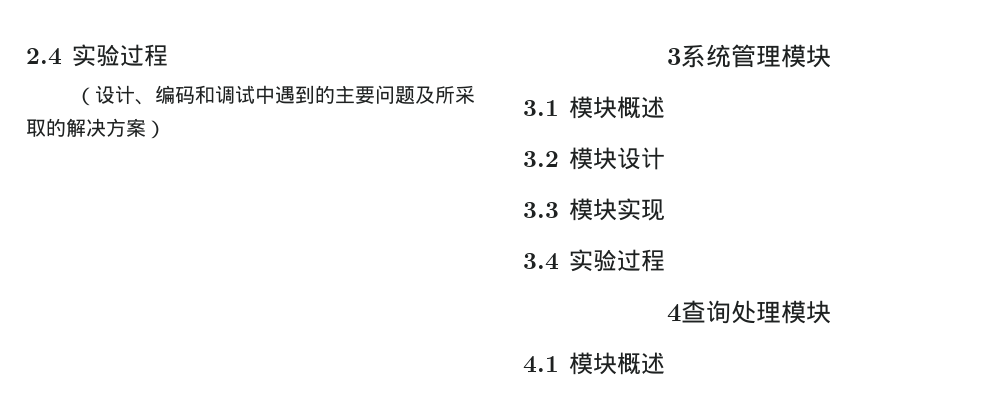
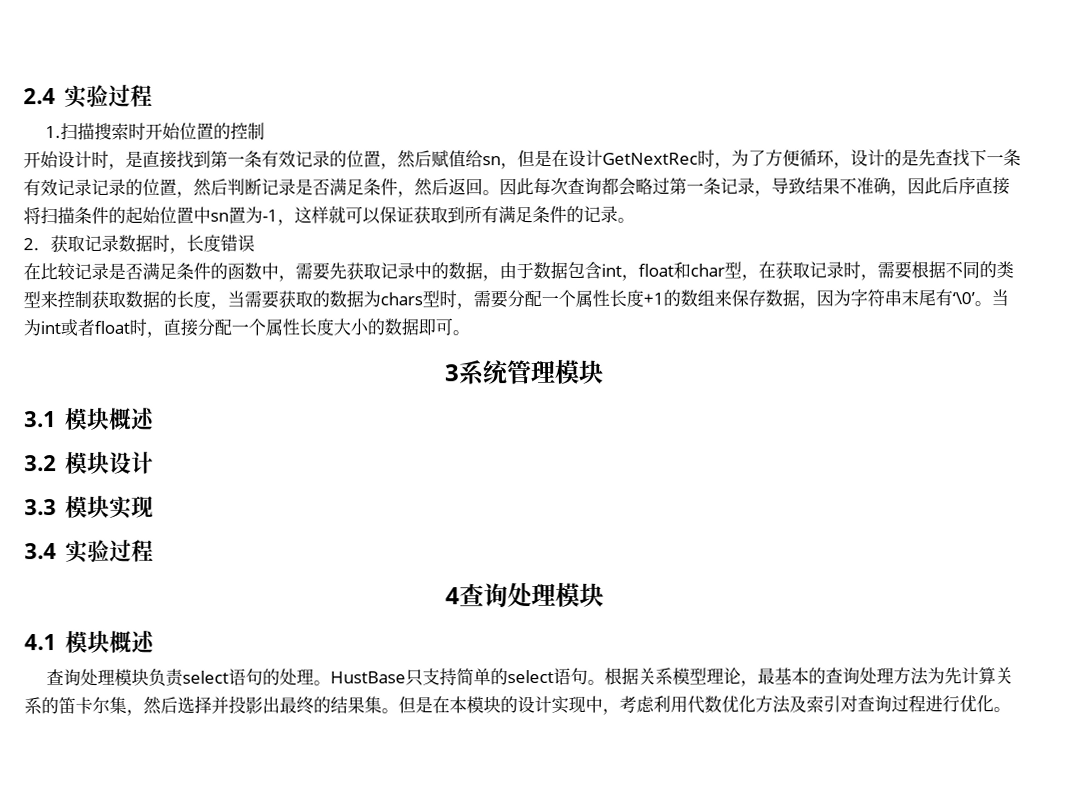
[74,85,475,106] [26,118,166,139] （设计、编码和调试中遇到的主要问题及所采取的解决方案） -> [45,122,266,141] [23,148,1021,170] [23,177,1010,198] [23,205,635,226] [23,234,255,254] [23,261,1014,282] [23,289,1009,310] [23,318,470,338] 1.扫描搜索时开始位置的控制 // 开始设计时，是直接找到第一条有效记录的位置，然后赋值给sn，但是在设计GetNextRec时，为了方便循环，设计的是先查找下一条有效记录记录的位置，然后判断记录是否满足条件，然后返回。因此每次查询都会略过第一条记录，导致结果不准确，因此后序直接将扫描条件的起始位置中sn置为-1，这样就可以保证获取到所有满足条件的记录。 // 2．获取记录数据时，长度错误 // 在比较记录是否满足条件的函数中，需要先获取记录中的数据，由于数据包含int，float和char型，在获取记录时，需要根据不同的类型来控制获取数据的长度，当需要获取的数据为chars型时，需要分配一个属性长度+1的数组来保存数据，因为字符串末尾有‘\0’。当为int或者float时，直接分配一个属性长度大小的数据即可。
(665, 363) none -> [46,667,1014,687] [24,695,1011,716] // 查询处理模块负责select语句的处理。HustBase只支持简单的select语句。根据关系模型理论，最基本的查询处理方法为先计算关系的笛卡尔集，然后选择并投影出最终的结果集。但是在本模块的设计实现中，考虑利用代数优化方法及索引对查询过程进行优化。

